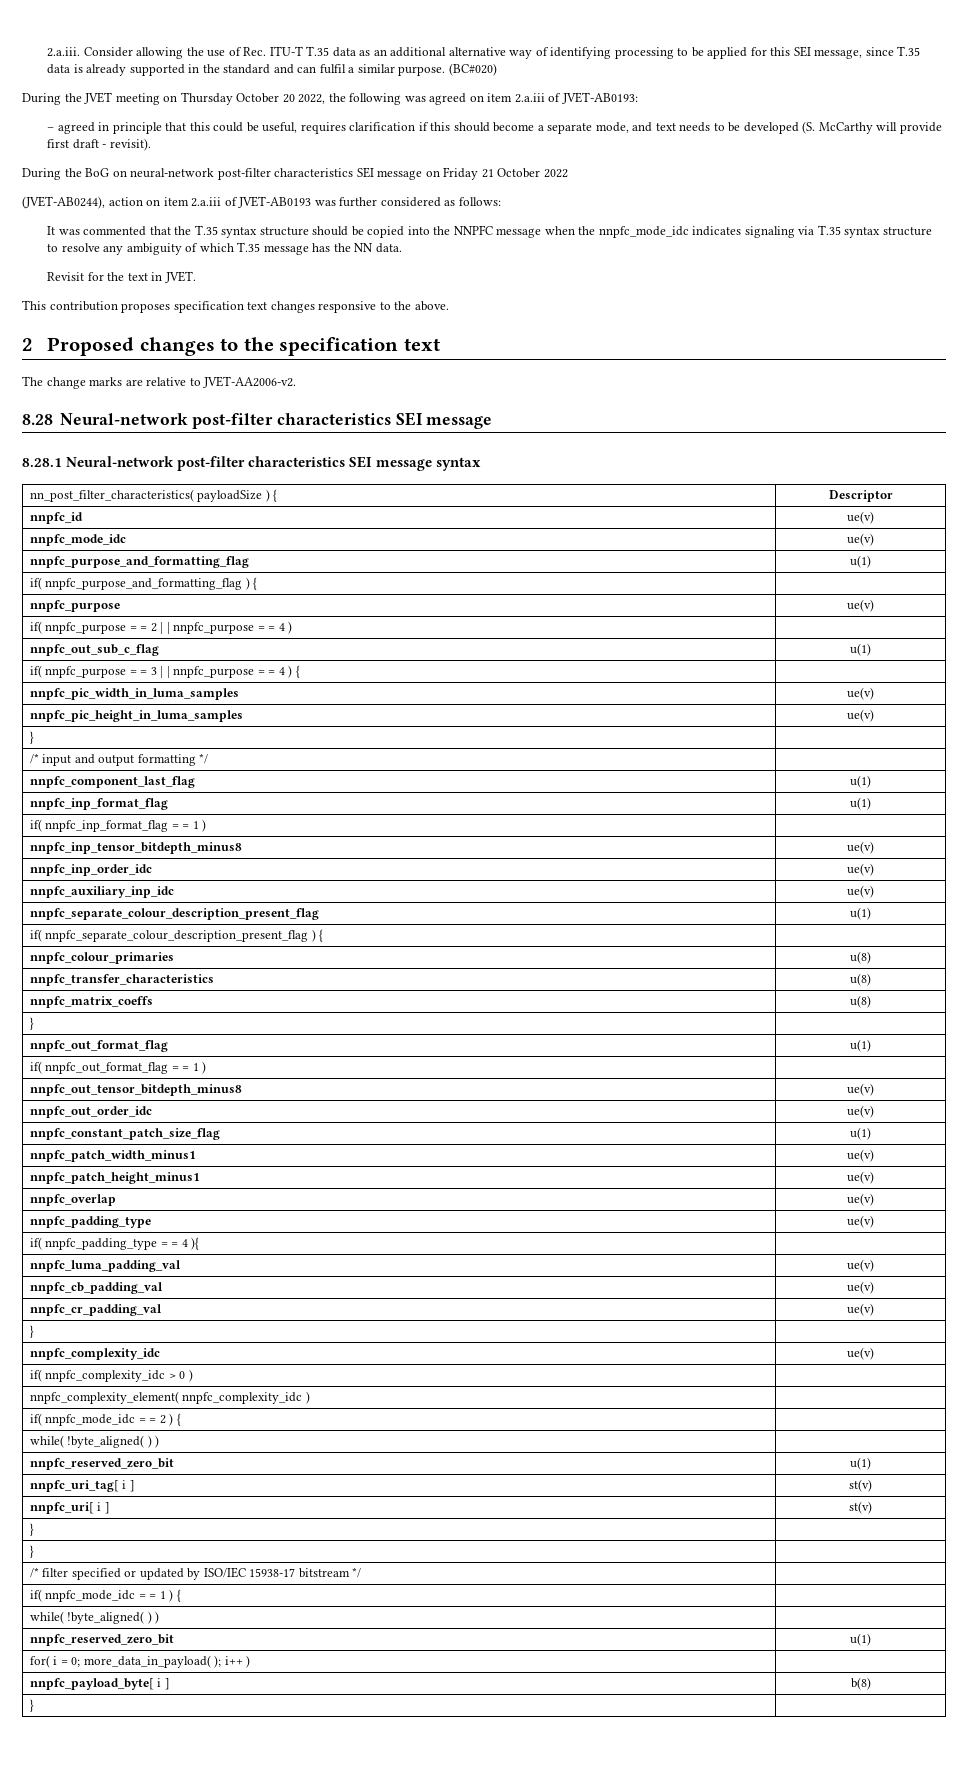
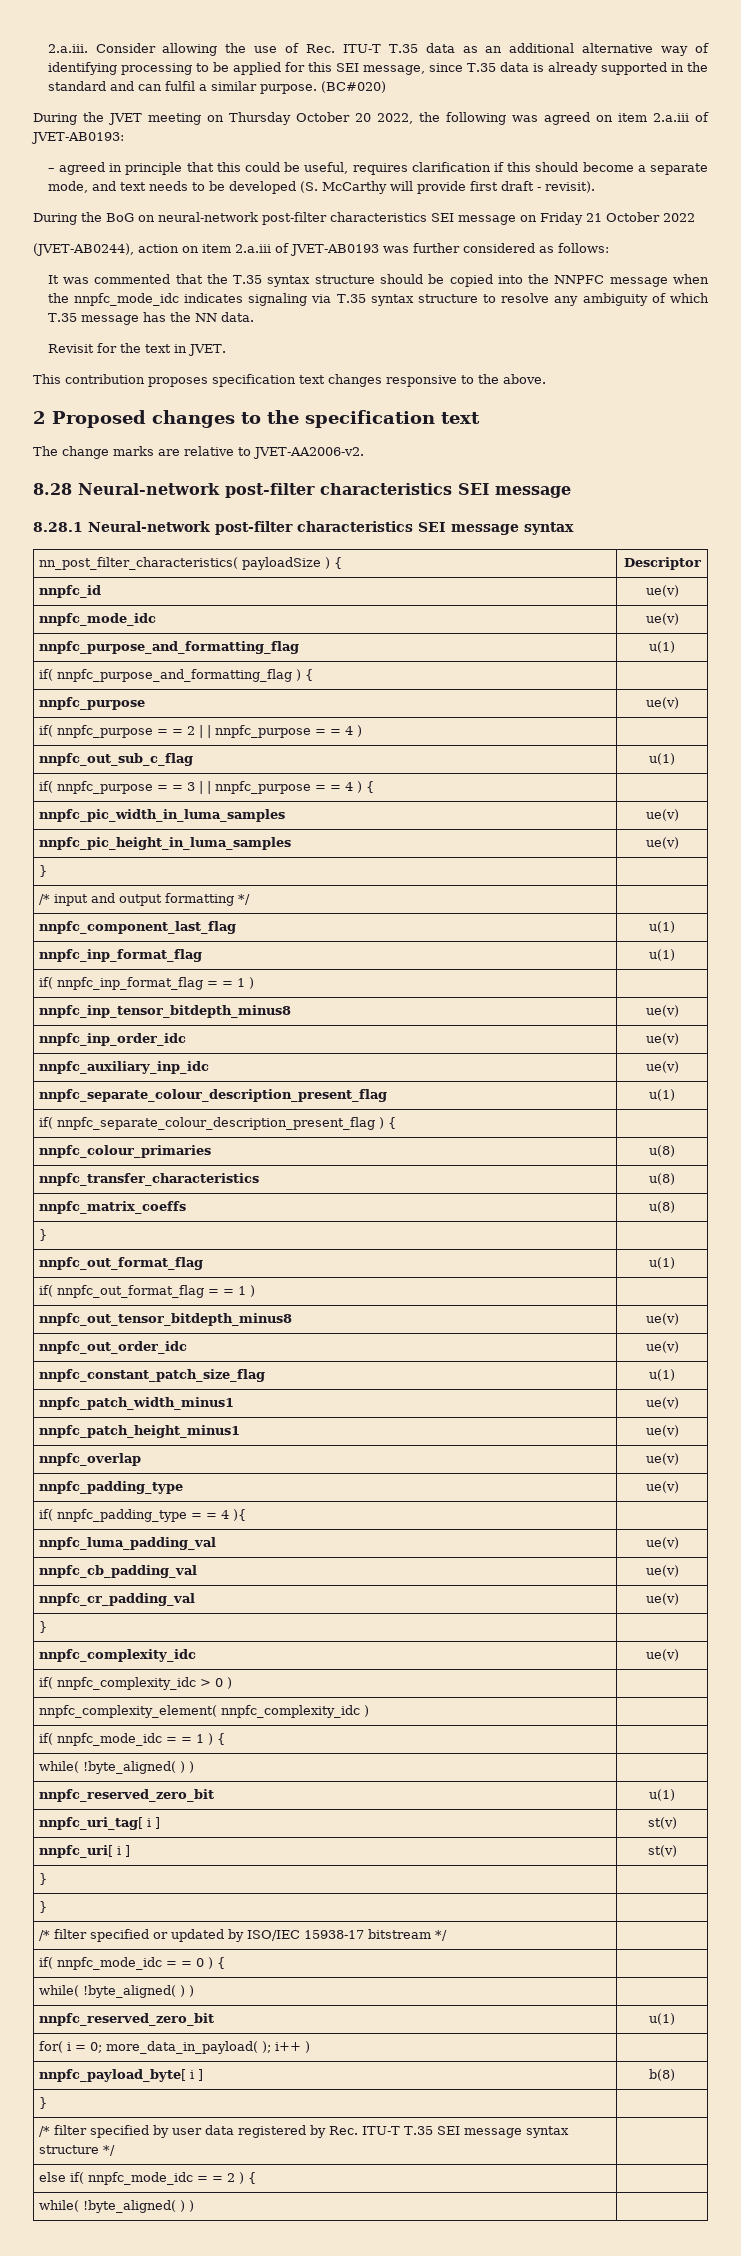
[159,1415,166,1424] 2 -> [196,1734,205,1743] 1
[159,1591,166,1599] 1 -> [196,1958,205,1967] 0
(34, 1705) none -> [39,2125,570,2138] [39,2145,116,2156] [39,2172,257,2185] [39,2200,195,2213] // /* filter specified by user data registered by Rec. ITU-T T.35 SEI message syntax structure */ | // else if( nnpfc_mode_idc = = 2 ) { | // while( !byte_aligned( ) ) |

